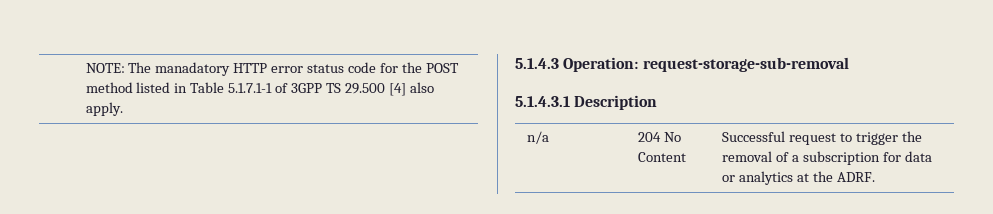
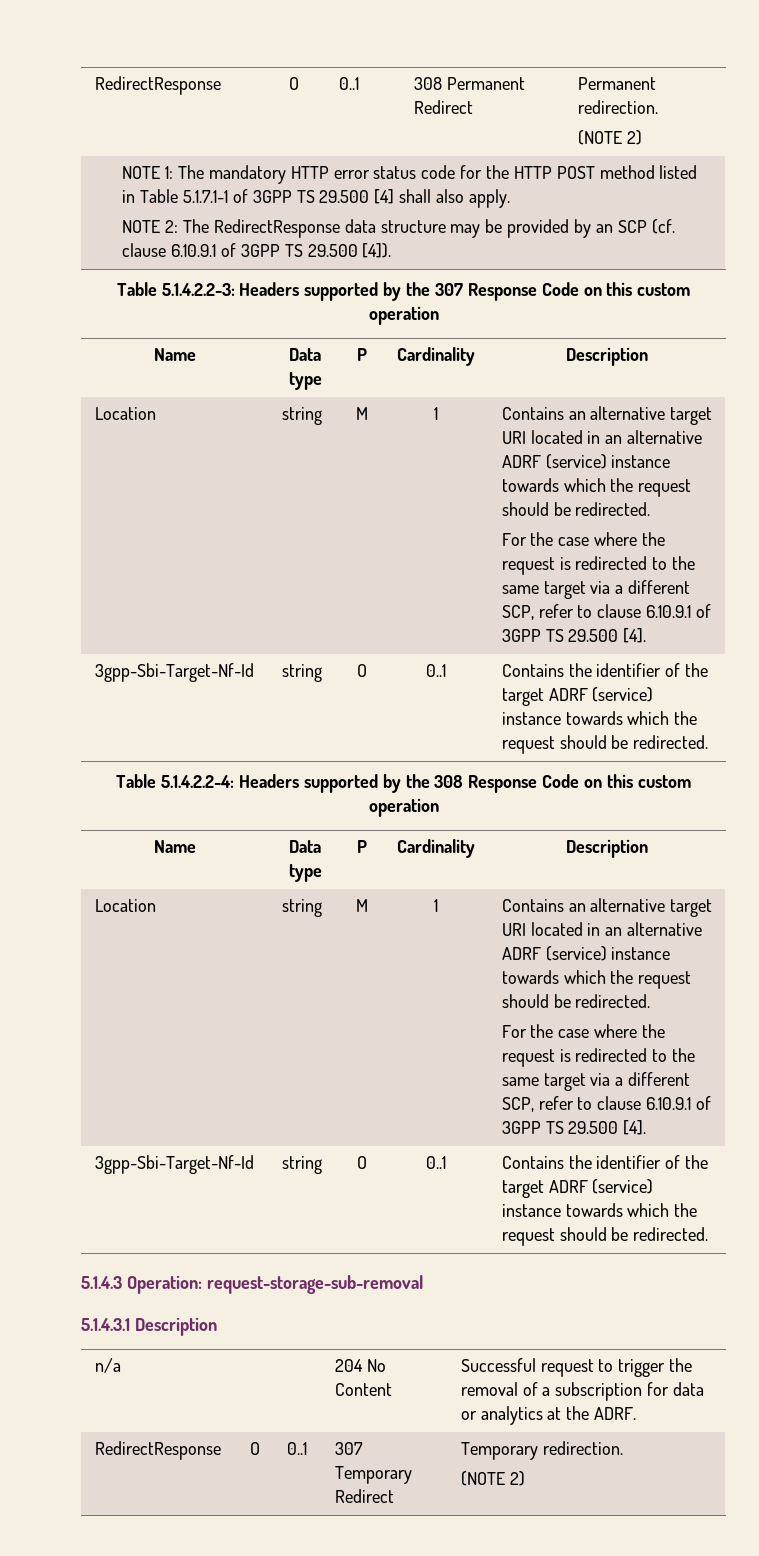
[85,62,231,76] NOTE: The manadatory -> [94,76,221,95] [288,77,299,90] [338,77,359,90] [413,77,525,90] [413,100,473,114] [577,77,656,90] [577,100,658,114] [577,130,642,145] [122,165,286,184] RedirectResponse | O | 0..1 | 308 Permanent Redirect | Permanent redirection. // (NOTE 2) // NOTE 1: The mandatory
(422, 67) none -> [513,166,552,179] HTTP
(406, 89) none -> [399,189,432,203] shall
(123, 109) none -> [122,219,675,238] [122,243,392,258] [116,282,691,301] [368,306,439,325] [154,348,196,361] [289,348,321,361] [288,372,322,390] [357,348,367,361] [396,347,475,366] [566,347,648,366] [94,407,156,420] [281,407,322,425] [356,407,368,420] [433,407,438,420] [501,406,713,425] [501,430,703,444] [501,454,671,469] [501,478,692,497] [501,502,651,516] [501,532,666,546] [501,556,696,575] [501,580,691,599] [501,604,711,620] [501,628,647,643] [94,663,254,682] [281,664,322,682] [357,664,367,677] [425,664,446,677] [501,663,709,677] [501,687,654,706] [501,711,698,725] [501,735,709,754] [116,774,691,793] [368,798,439,817] [154,840,196,853] [289,840,321,853] [288,864,322,882] [357,840,367,853] [396,839,475,858] [566,839,648,858] [94,899,156,912] [281,899,322,917] [356,899,368,912] [433,899,438,912] [501,898,713,917] [501,922,703,936] [501,946,671,961] [501,970,692,989] [501,994,651,1008] [501,1024,666,1038] [501,1048,696,1067] [501,1072,691,1091] [501,1096,711,1112] [501,1120,647,1135] [94,1155,254,1174] [281,1156,322,1174] [357,1156,367,1169] [425,1156,446,1169] [501,1155,709,1169] [501,1179,654,1198] [501,1203,698,1217] [501,1227,709,1246] // NOTE 2: The RedirectResponse data structure may be provided by an SCP (cf. clause 6.10.9.1 of 3GPP TS 29.500 [4]). // Table 5.1.4.2.2-3: Headers supported by the 307 Response Code on this custom operation // Name | Data type | P | Cardinality | Description // Location | string | M | 1 | Contains an alternative target URI located in an alternative ADRF (service) instance towards which the request should be redirected. // For the case where the request is redirected to the same target via a different SCP, refer to clause 6.10.9.1 of 3GPP TS 29.500 [4]. // 3gpp-Sbi-Target-Nf-Id | string | O | 0..1 | Contains the identifier of the target ADRF (service) instance towards which the request should be redirected. // Table 5.1.4.2.2-4: Headers supported by the 308 Response Code on this custom operation // Name | Data type | P | Cardinality | Description // Location | string | M | 1 | Contains an alternative target URI located in an alternative ADRF (service) instance towards which the request should be redirected. // For the case where the request is redirected to the same target via a different SCP, refer to clause 6.10.9.1 of 3GPP TS 29.500 [4]. // 3gpp-Sbi-Target-Nf-Id | string | O | 0..1 | Contains the identifier of the target ADRF (service) instance towards which the request should be redirected.
(875, 177) none -> [94,1441,221,1460] [249,1442,260,1455] [286,1442,307,1455] [334,1442,363,1455] [334,1466,412,1484] [334,1489,394,1503] [460,1441,623,1460] [460,1471,525,1486] // RedirectResponse | O | 0..1 | 307 Temporary Redirect | Temporary redirection. // (NOTE 2)

